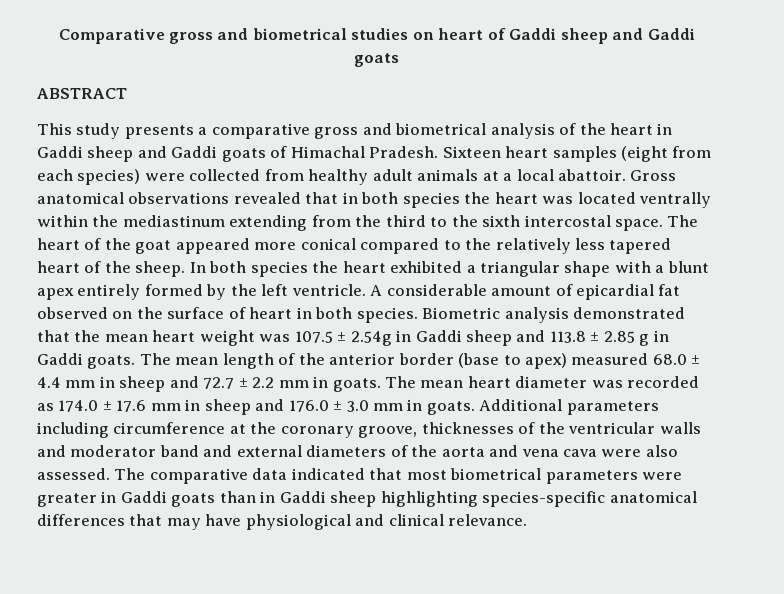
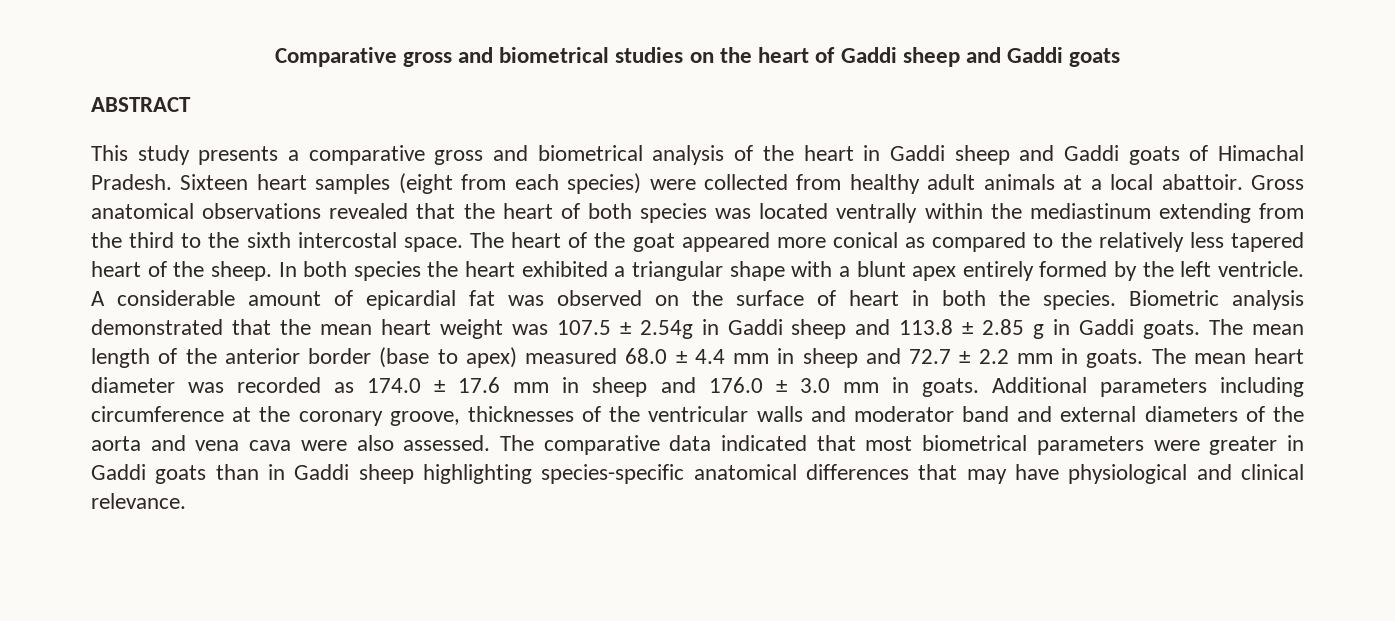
(434, 36) none -> [719,47,752,63] the
[342,192,538,208] in both species the heart -> [463,203,707,223] the heart of both species
(356, 244) none -> [905,237,926,248] as
(681, 290) none -> [508,295,544,306] was
(353, 313) none -> [999,290,1030,306] the

